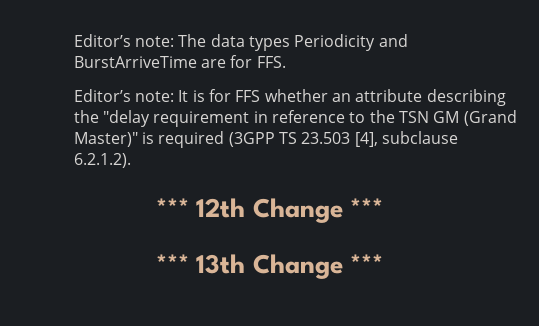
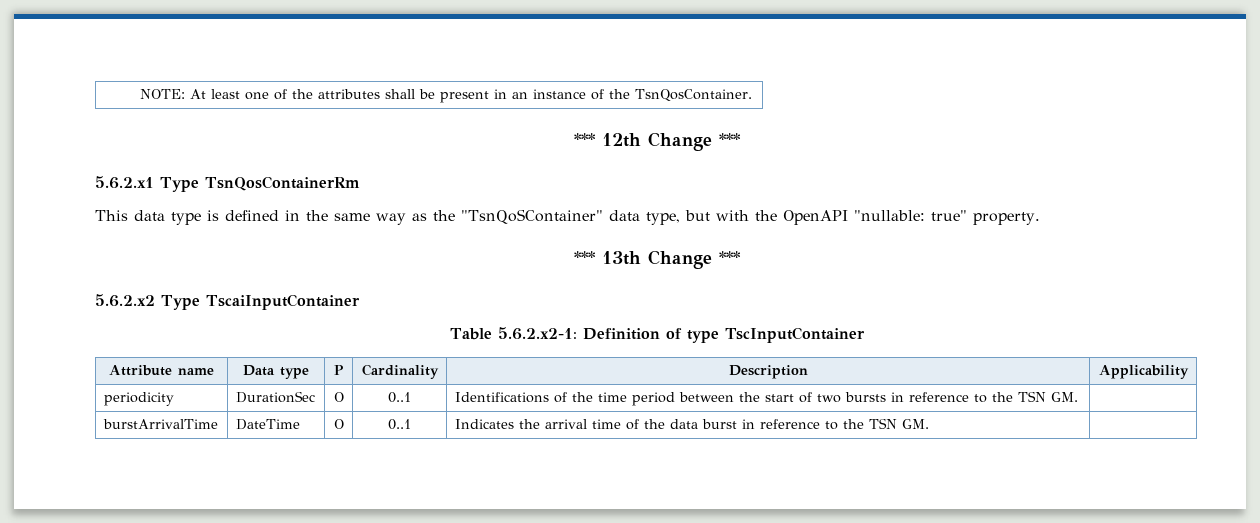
[73,34,408,51] [73,55,286,68] [73,89,506,106] [73,110,517,127] [73,131,458,148] [73,153,131,168] [156,198,383,223] [156,254,383,279] Editor’s note: The data types Periodicity and BurstArriveTime are for FFS. // Editor’s note: It is for FFS whether an attribute describing the "delay requirement in reference to the TSN GM (Grand Master)" is required (3GPP TS 23.503 [4], subclause 6.2.1.2). // *** 12th Change *** // *** 13th Change *** -> [140,89,753,103] [574,132,741,151] [95,176,360,192] [95,209,1040,225] [574,250,741,269] [95,294,360,310] [449,327,866,343] [109,365,214,376] [243,365,309,379] [334,365,343,375] [361,364,439,379] [728,365,808,379] [1098,365,1189,379] [103,392,174,406] [235,391,315,403] [333,392,344,402] [388,392,411,403] [454,391,1078,406] [102,419,218,429] [235,419,300,430] [333,419,344,429] [388,419,411,430] [454,418,929,430] NOTE: At least one of the attributes shall be present in an instance of the TsnQosContainer. // *** 12th Change *** // 5.6.2.x1 Type TsnQosContainerRm // This data type is defined in the same way as the "TsnQoSContainer" data type, but with the OpenAPI "nullable: true" property. // *** 13th Change *** // 5.6.2.x2 Type TscaiInputContainer // Table 5.6.2.x2-1: Definition of type TscInputContainer // Attribute name | Data type | P | Cardinality | Description | Applicability // periodicity | DurationSec | O | 0..1 | Identifications of the time period between the start of two bursts in reference to the TSN GM. | // burstArrivalTime | DateTime | O | 0..1 | Indicates the arrival time of the data burst in reference to the TSN GM. |

